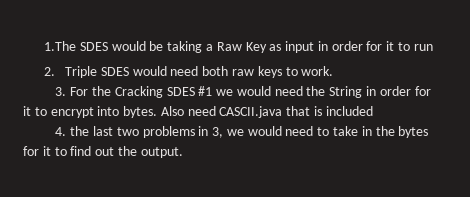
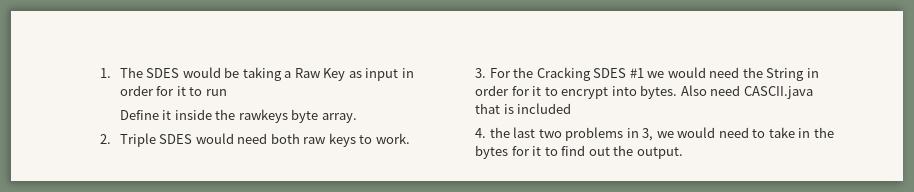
[44,41,77,51] 1.The -> [99,67,143,78] 1. The
(433, 47) none -> [119,109,357,123] // Define it inside the rawkeys byte array.

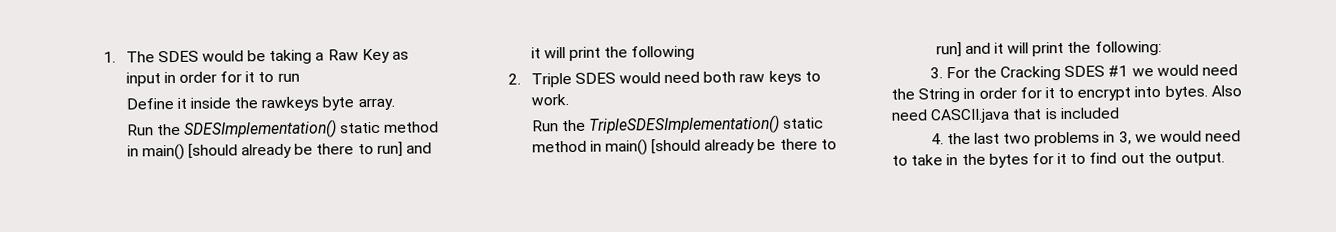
(357, 118) none -> [126,119,440,139] [126,141,433,161] [530,45,696,62] // Run the SDESImplementation() static method in main() [should already be there to run] and it will print the following
(410, 138) none -> [531,114,825,135] [531,138,837,156] [935,41,1162,58] // Run the TripleSDESImplementation() static method in main() [should already be there to run] and it will print the following:

